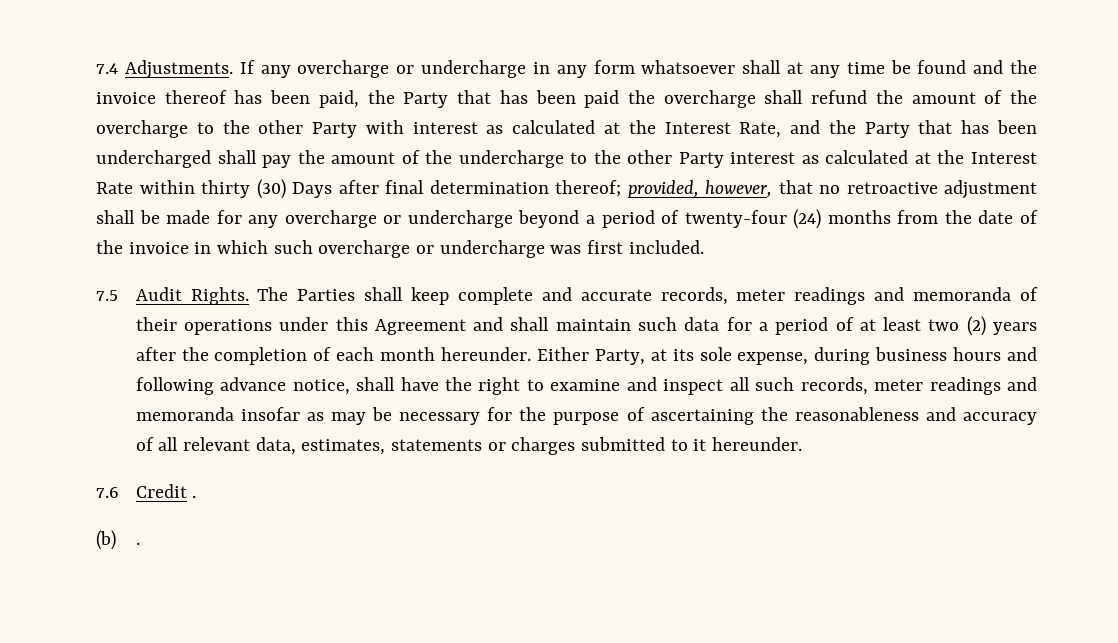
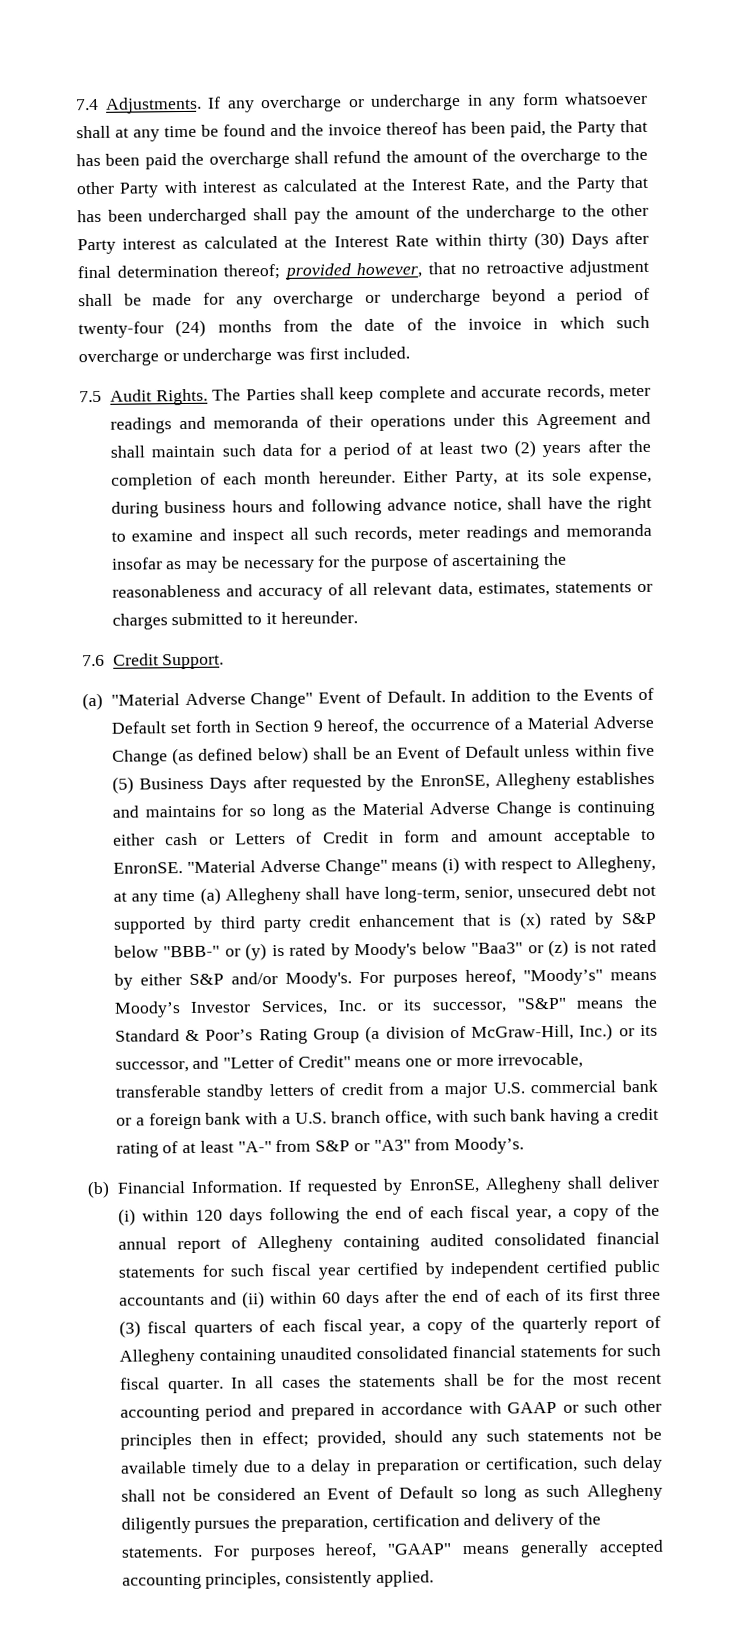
[627,180,699,198] provided, -> [283,263,351,280] provided
[192,495,197,498] [96,530,140,550] . // (b) . -> [162,653,225,670] [82,687,654,711] [110,715,654,735] [111,743,656,766] [111,771,655,794] [111,800,655,821] [112,828,656,846] [112,855,657,876] [112,884,656,906] [112,912,657,934] [113,939,658,961] [113,968,658,990] [113,995,659,1018] [114,1023,658,1045] [114,1052,584,1073] [114,1079,658,1101] [115,1107,659,1130] [115,1137,525,1158] [87,1175,659,1199] [117,1203,661,1226] [117,1231,660,1254] [117,1259,660,1280] [118,1287,662,1309] [118,1315,662,1338] [118,1343,661,1366] [119,1372,662,1394] [119,1399,662,1422] [119,1427,662,1450] [119,1455,663,1477] [120,1483,663,1502] [120,1512,601,1534] [120,1539,665,1561] [121,1570,434,1590] Support. // (a) "Material Adverse Change" Event of Default. In addition to the Events of Default set forth in Section 9 hereof, the occurrence of a Material Adverse Change (as defined below) shall be an Event of Default unless within five (5) Business Days after requested by the EnronSE, Allegheny establishes and maintains for so long as the Material Adverse Change is continuing either cash or Letters of Credit in form and amount acceptable to EnronSE. "Material Adverse Change" means (i) with respect to Allegheny, at any time (a) Allegheny shall have long-term, senior, unsecured debt not supported by third party credit enhancement that is (x) rated by S&P below "BBB-" or (y) is rated by Moody's below "Baa3" or (z) is not rated by either S&P and/or Moody's. For purposes hereof, "Moody’s" means Moody’s Investor Services, Inc. or its successor, "S&P" means the Standard & Poor’s Rating Group (a division of McGraw-Hill, Inc.) or its successor, and "Letter of Credit" means one or more irrevocable, transferable standby letters of credit from a major U.S. commercial bank or a foreign bank with a U.S. branch office, with such bank having a credit rating of at least "A-" from S&P or "A3" from Moody’s. // (b) Financial Information. If requested by EnronSE, Allegheny shall deliver (i) within 120 days following the end of each fiscal year, a copy of the annual report of Allegheny containing audited consolidated financial statements for such fiscal year certified by independent certified public accountants and (ii) within 60 days after the end of each of its first three (3) fiscal quarters of each fiscal year, a copy of the quarterly report of Allegheny containing unaudited consolidated financial statements for such fiscal quarter. In all cases the statements shall be for the most recent accounting period and prepared in accordance with GAAP or such other principles then in effect; provided, should any such statements not be available timely due to a delay in preparation or certification, such delay shall not be considered an Event of Default so long as such Allegheny diligently pursues the preparation, certification and delivery of the statements. For purposes hereof, "GAAP" means generally accepted accounting principles, consistently applied.

